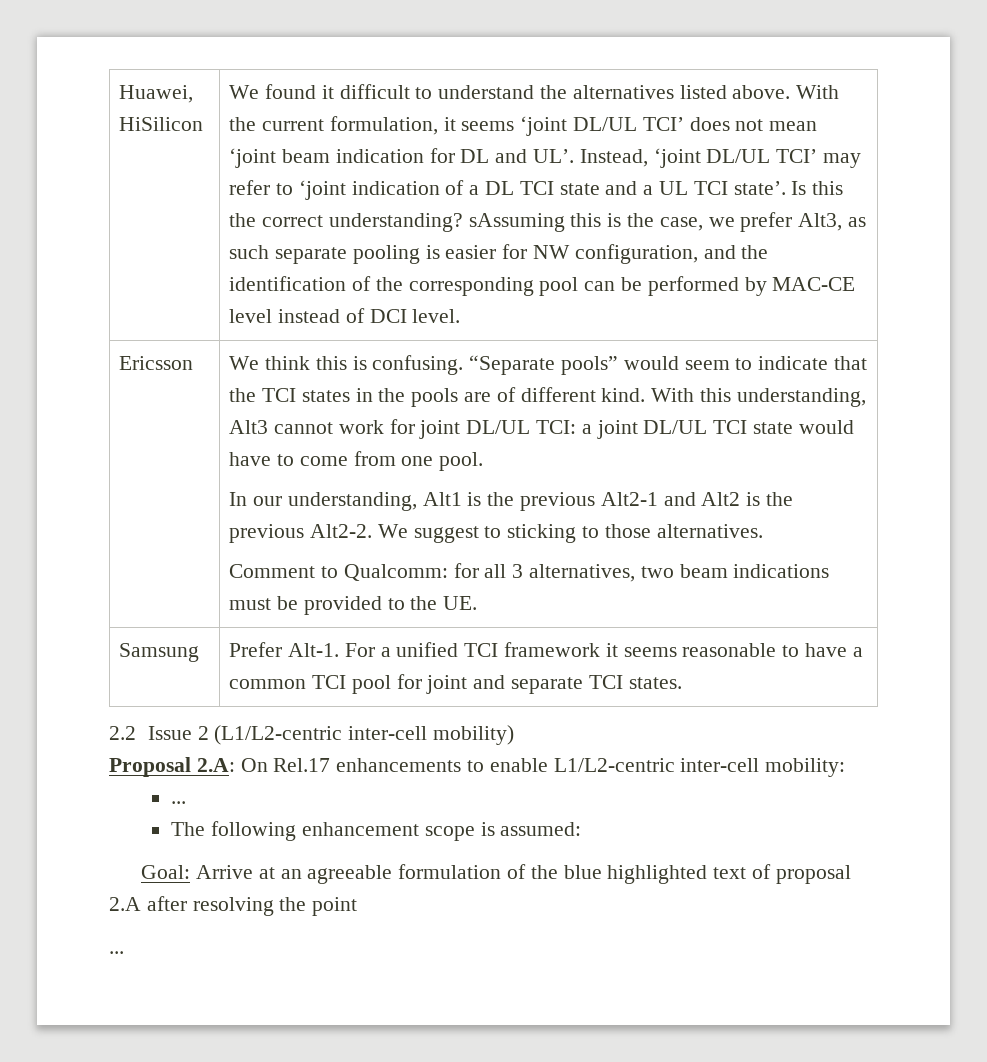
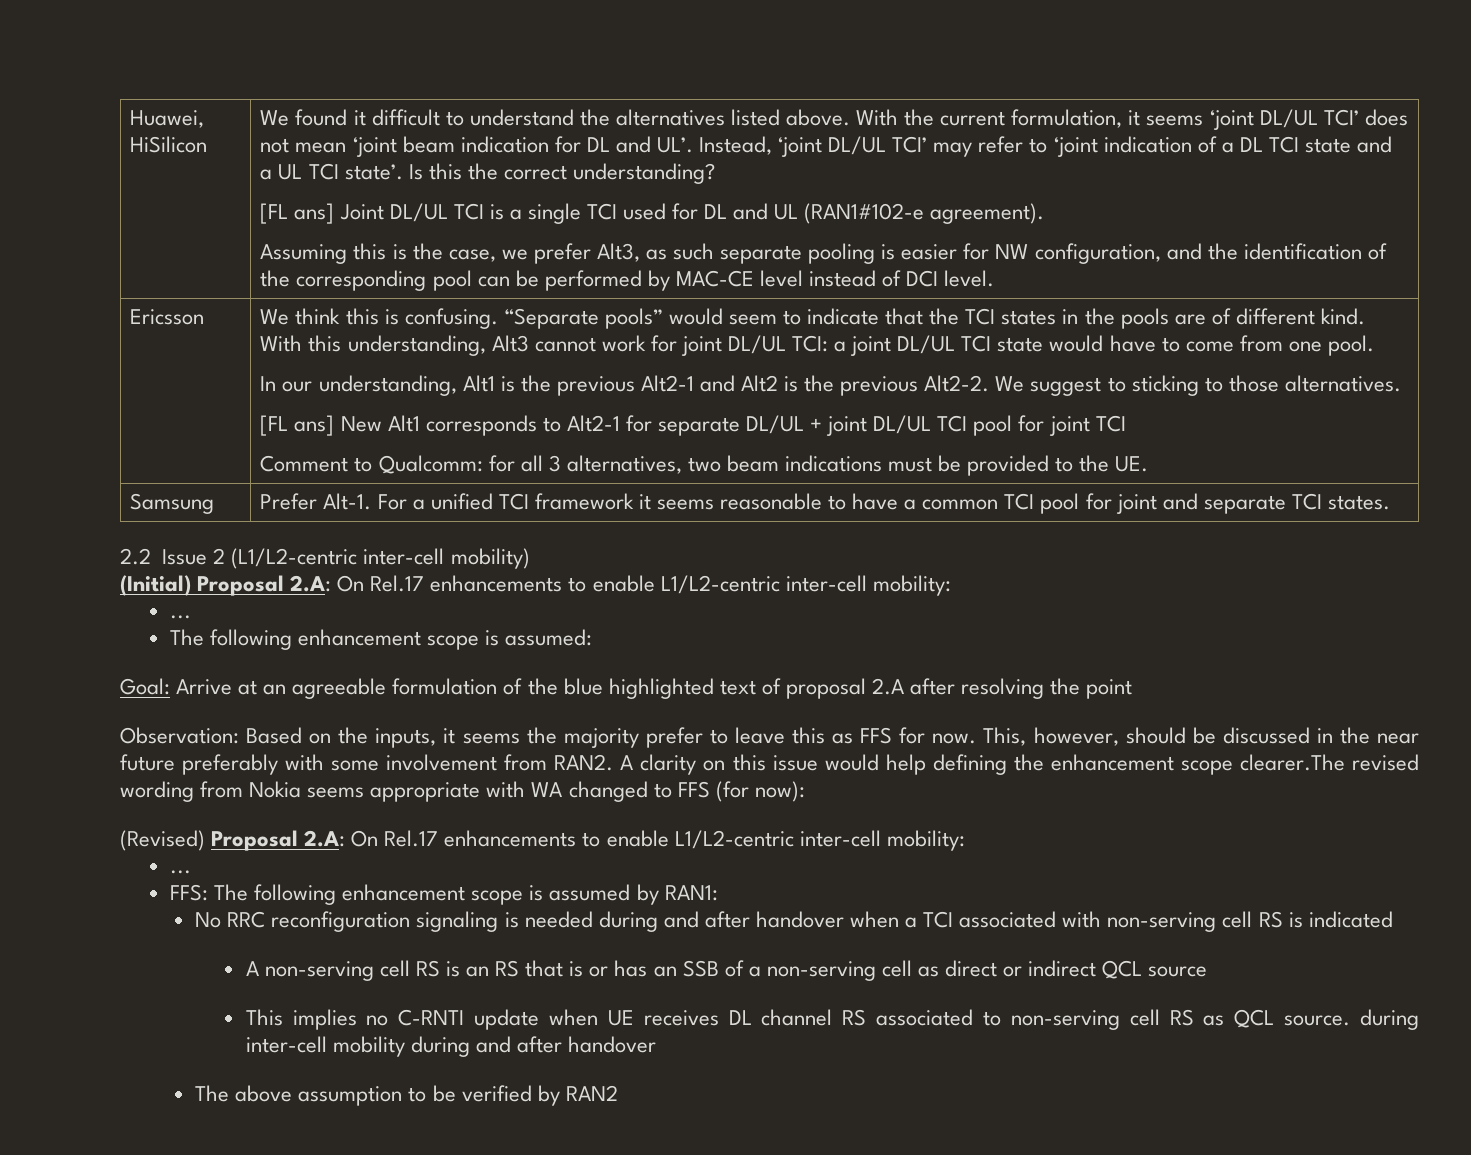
[468,213,565,232] sAssuming -> [260,203,1045,224] [260,244,348,264] // [FL ans] Joint DL/UL TCI is a single TCI used for DL and UL (RAN1#102-e agreement). // Assuming
(763, 531) none -> [260,415,1126,436] // [FL ans] New Alt1 corresponds to Alt2-1 for separate DL/UL + joint DL/UL TCI pool for joint TCI
(514, 735) none -> [120,575,191,596] (Initial)
[109,951,124,954] ... -> [120,727,1419,748] [120,754,1420,775] [120,781,805,802] [120,830,965,851] [169,870,191,874] [169,884,718,905] [195,911,1393,932] [245,960,1208,981] [245,1009,1420,1030] [245,1036,657,1057] [195,1085,618,1106] Observation: Based on the inputs, it seems the majority prefer to leave this as FFS for now. This, however, should be discussed in the near future preferably with some involvement from RAN2. A clarity on this issue would help defining the enhancement scope clearer.The revised wording from Nokia seems appropriate with WA changed to FFS (for now): // (Revised) Proposal 2.A: On Rel.17 enhancements to enable L1/L2-centric inter-cell mobility: // ... // FFS: The following enhancement scope is assumed by RAN1: // No RRC reconfiguration signaling is needed during and after handover when a TCI associated with non-serving cell RS is indicated // A non-serving cell RS is an RS that is or has an SSB of a non-serving cell as direct or indirect QCL source // This implies no C-RNTI update when UE receives DL channel RS associated to non-serving cell RS as QCL source. during inter-cell mobility during and after handover // The above assumption to be verified by RAN2

